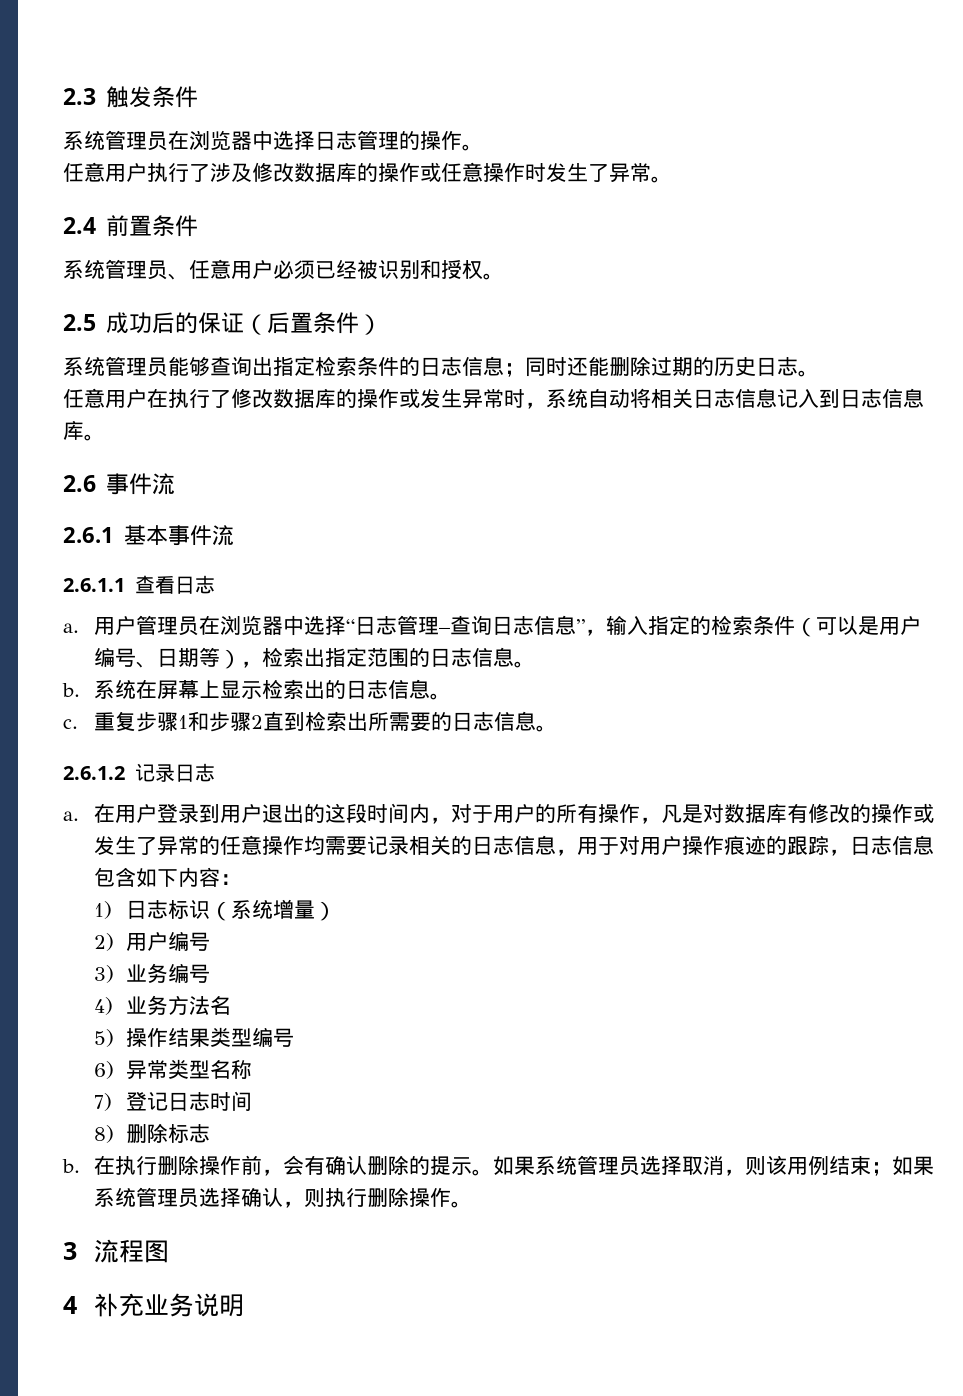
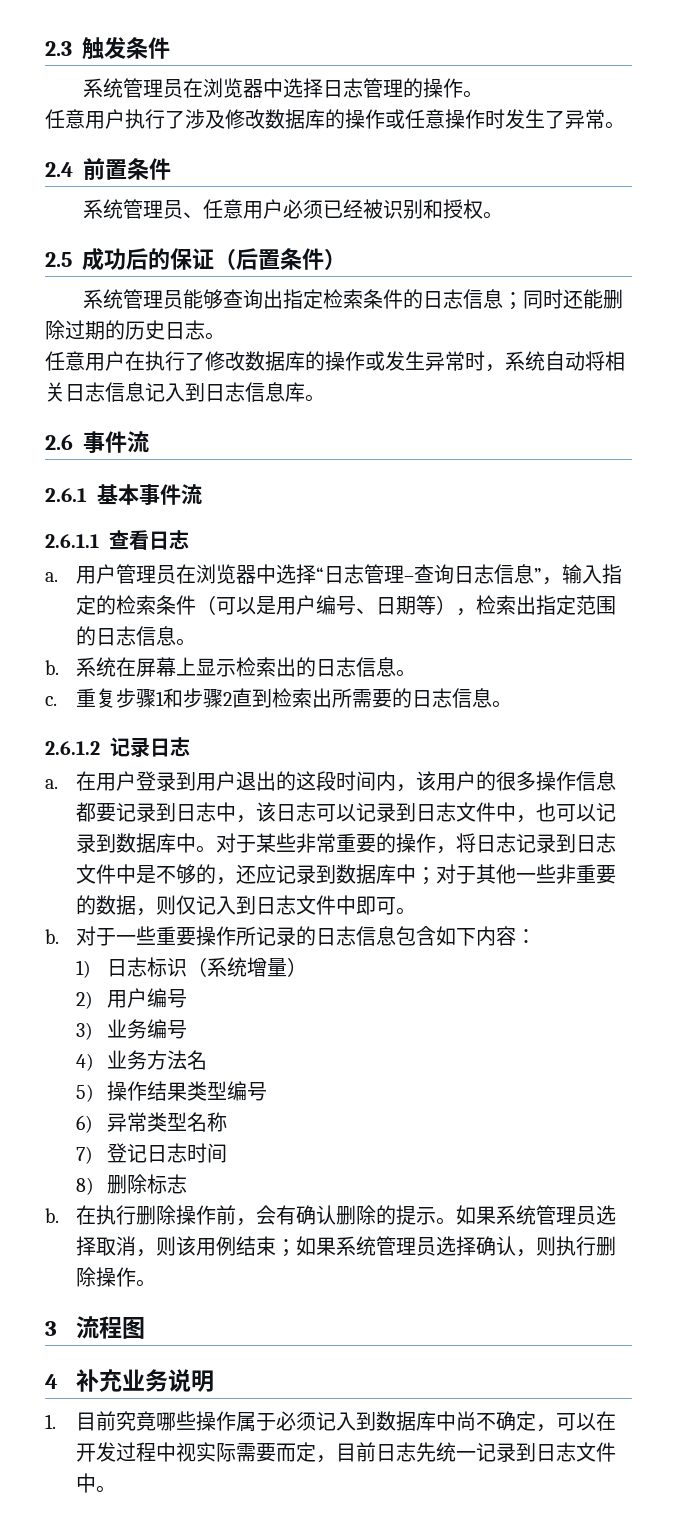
[451,803,935,824] [94,835,851,856] 对于用户的所有操作，凡是对数据库有修改的操作或发生了异常的任意操作均需要记录相关的日志信息，用于对用户操作痕迹的跟踪， -> [416,771,617,791] [76,802,617,823] [76,833,617,854] [76,864,617,885] [76,895,417,916] [45,926,317,946] 该用户的很多操作信息都要记录到日志中，该日志可以记录到日志文件中，也可以记录到数据库中。对于某些非常重要的操作，将日志记录到日志文件中是不够的，还应记录到数据库中；对于其他一些非重要的数据，则仅记入到日志文件中即可。 // b.对于一些重要操作所记录的
(245, 1305) none -> [45,1411,617,1432] [76,1442,617,1463] [76,1473,117,1493] // 1.目前究竟哪些操作属于必须记入到数据库中尚不确定，可以在开发过程中视实际需要而定，目前日志先统一记录到日志文件中。

